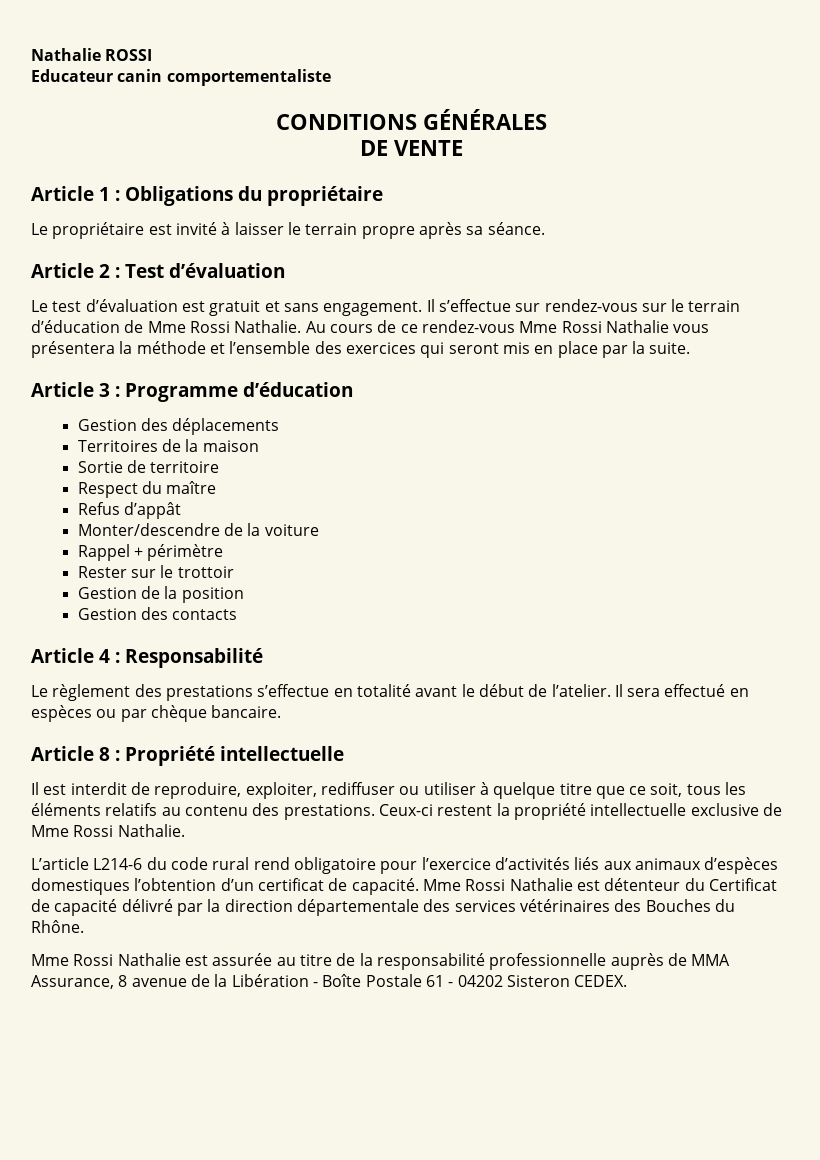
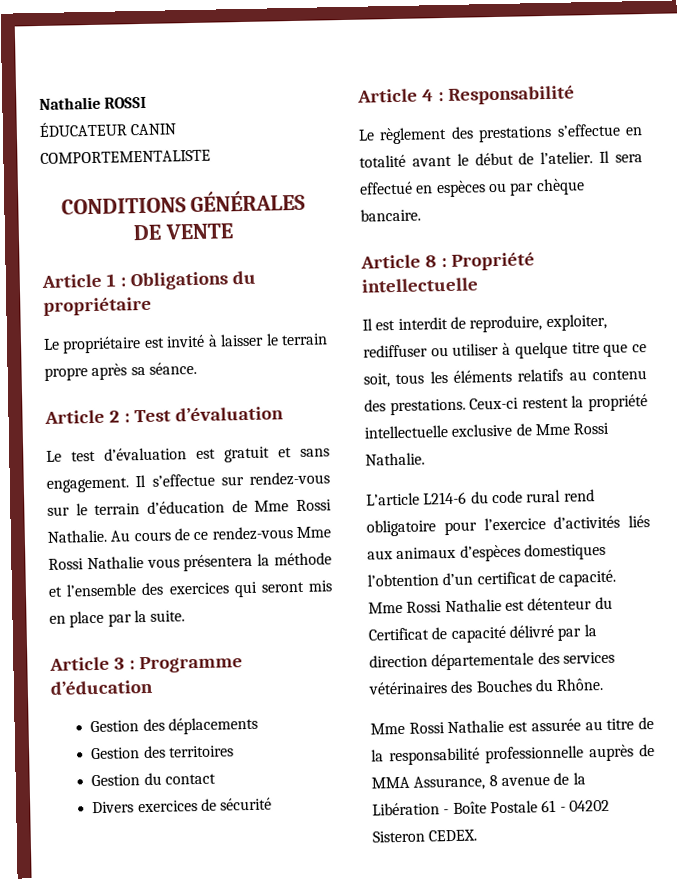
[31,69,331,86] Educateur canin comportementaliste -> [39,121,177,137] [40,149,211,164] ÉDUCATEUR CANIN COMPORTEMENTALISTE
[77,439,259,452] [77,460,220,473] [77,481,217,498] [77,502,181,519] [77,523,319,536] [77,544,224,561] [77,565,234,578] [77,586,244,603] [77,607,238,620] Territoires de la maison // Sortie de territoire // Respect du maître // Refus d’appât // Monter/descendre de la voiture // Rappel + périmètre // Rester sur le trottoir // Gestion de la position // Gestion des contacts -> [91,745,234,760] [91,772,216,787] [92,797,273,814] Gestion des territoires // Gestion du contact // Divers exercices de sécurité

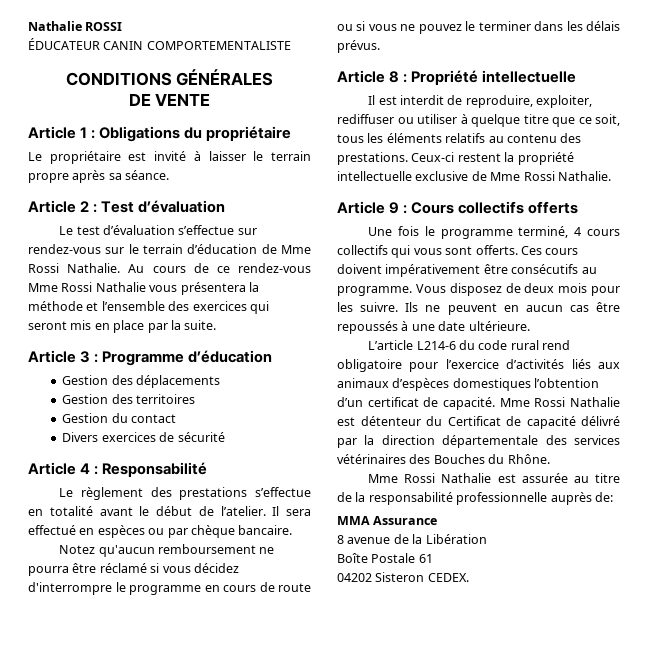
[196,446,330,463] [46,474,147,493] est gratuit et sans engagement. Il -> (175, 230) none
(421, 215) none -> [59,544,275,557] [28,563,239,576] [28,582,311,595] [337,21,620,34] [337,40,380,53] // Notez qu'aucun remboursement ne pourra être réclamé si vous décidez d'interrompre le programme en cours de route ou si vous ne pouvez le terminer dans les délais prévus.
(425, 459) none -> [337,201,579,214] [368,226,620,239] [337,245,579,258] [337,264,597,277] [337,283,620,296] [337,302,620,315] [337,321,530,334] // Article 9 : Cours collectifs offerts // Une fois le programme terminé, 4 cours collectifs qui vous sont offerts. Ces cours doivent impérativement être consécutifs au programme. Vous disposez de deux mois pour les suivre. Ils ne peuvent en aucun cas être repoussés à une date ultérieure.
[639,744,655,757] [371,775,486,791] de MMA Assurance, -> [594,492,613,502] [337,516,438,525] de: // MMA Assurance //
[443,809,450,815] - -> (487, 539) //
[559,806,566,812] - -> (433, 558) //

